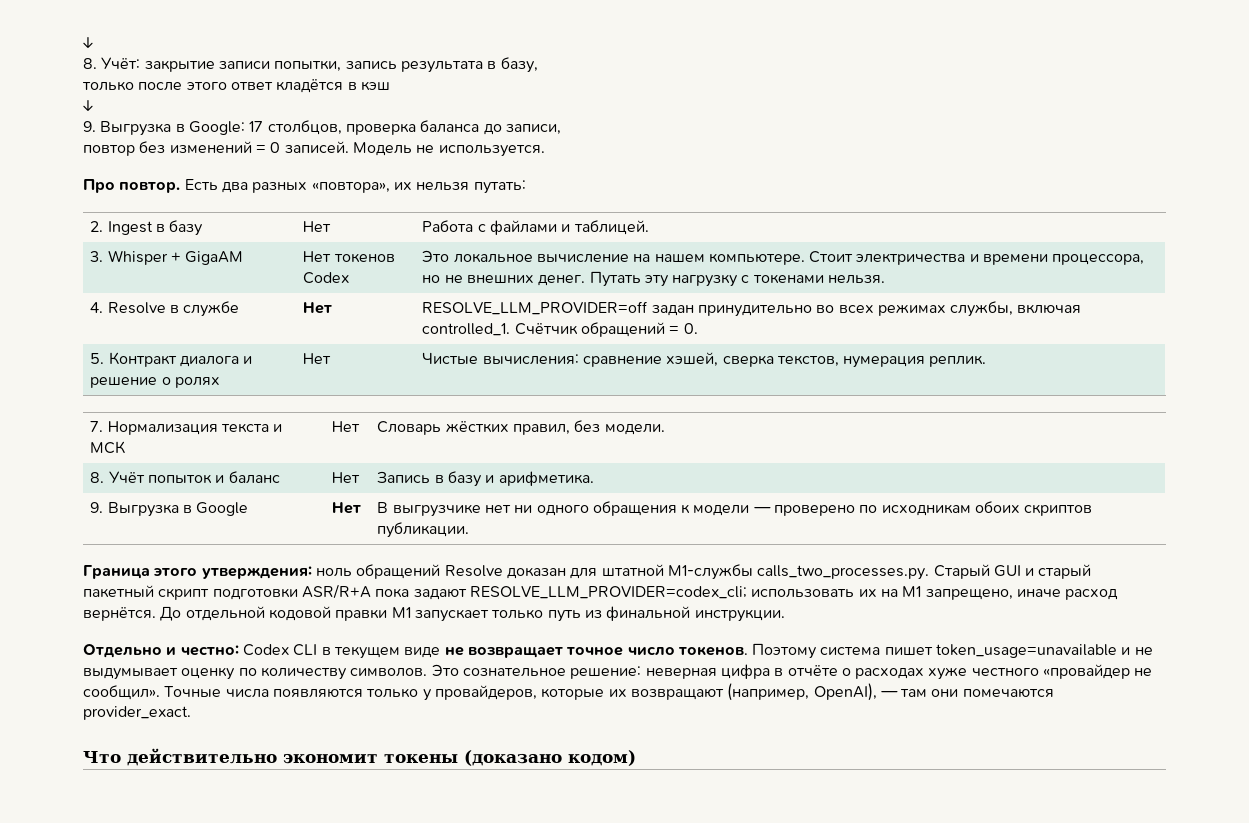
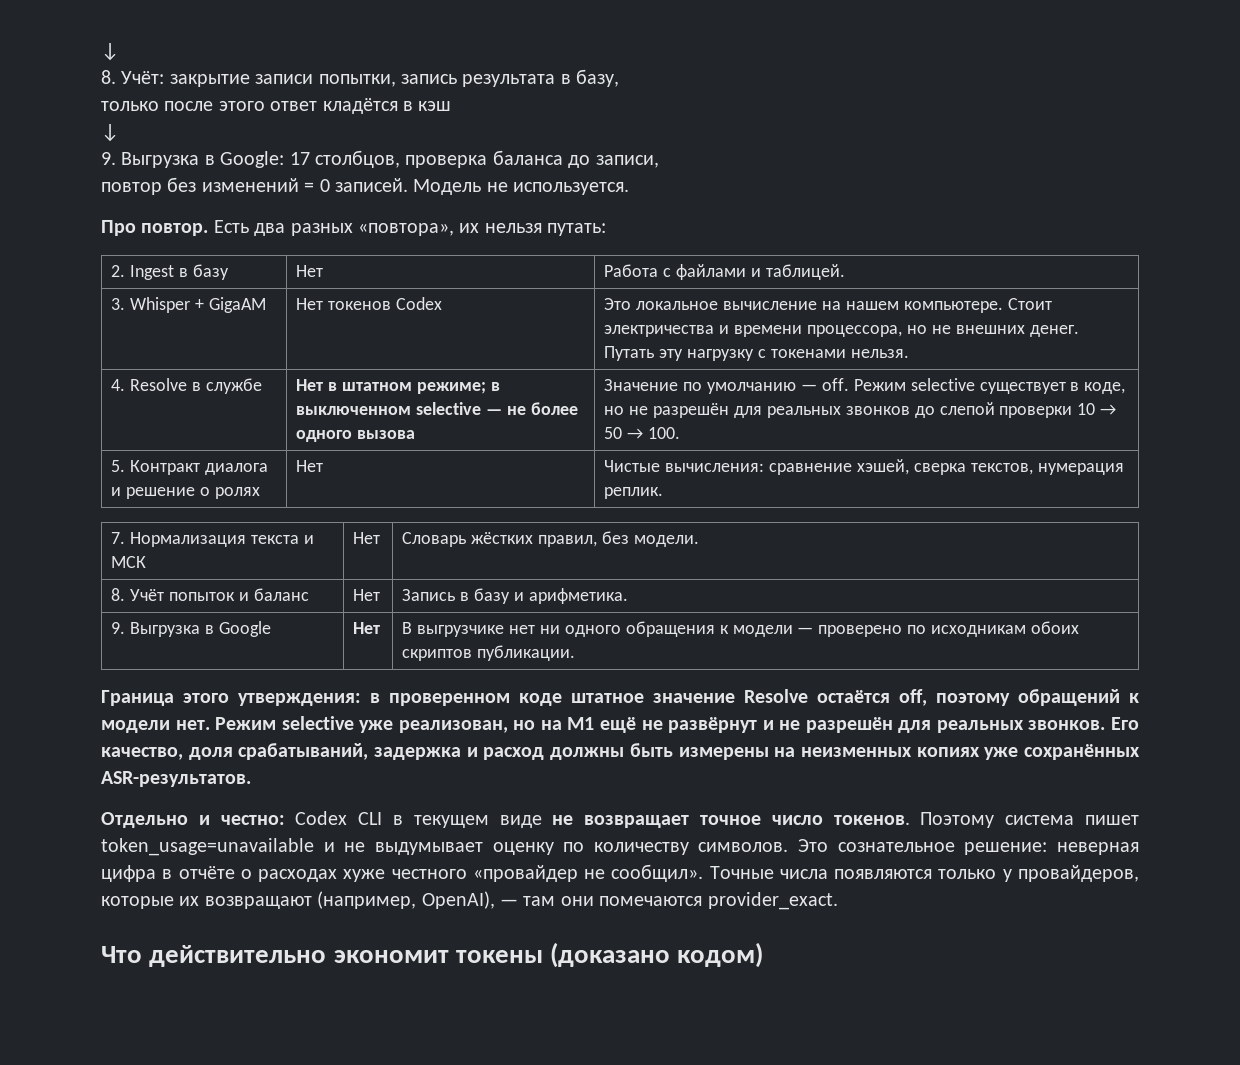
[422,301,1082,317] [422,322,698,337] | RESOLVE_LLM_PROVIDER=off задан принудительно во всех режимах службы, включая controlled_1. Счётчик обращений = 0. -> [328,382,500,394] [296,402,578,415] [296,430,416,442] [604,378,1126,394] [604,402,1117,418] [604,427,681,439] в штатном режиме; в выключенном selective — не более одного вызова | Значение по умолчанию — off. Режим selective существует в коде, но не разрешён для реальных звонков до слепой проверки 10 → 50 → 100.
[315,564,1092,580] [83,584,1119,600] [83,606,785,622] ноль обращений Resolve доказан для штатной M1-службы calls_two_processes.py. Старый GUI и старый пакетный скрипт подготовки ASR/R+A пока задают RESOLVE_LLM_PROVIDER=codex_cli; использовать их на M1 запрещено, иначе расход вернётся. До отдельной кодовой правки M1 запускает только путь из финальной инструкции. -> [370,689,1139,706] [101,716,1139,733] [101,743,1141,760] [101,771,251,787] в проверенном коде штатное значение Resolve остаётся off, поэтому обращений к модели нет. Режим selective уже реализован, но на M1 ещё не развёрнут и не разрешён для реальных звонков. Его качество, доля срабатываний, задержка и расход должны быть измерены на неизменных копиях уже сохранённых ASR-результатов.

